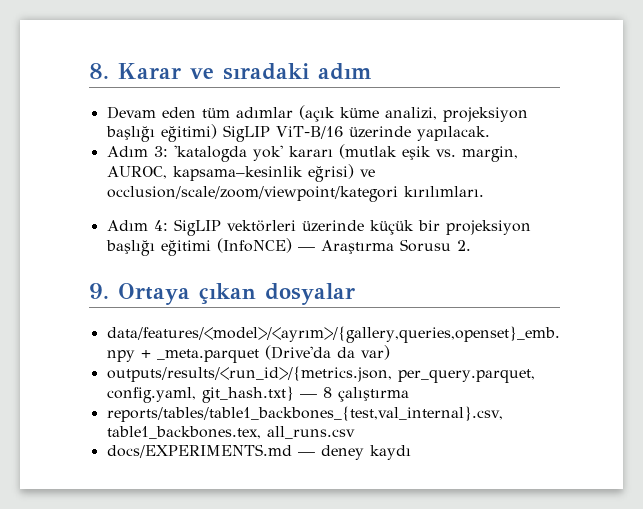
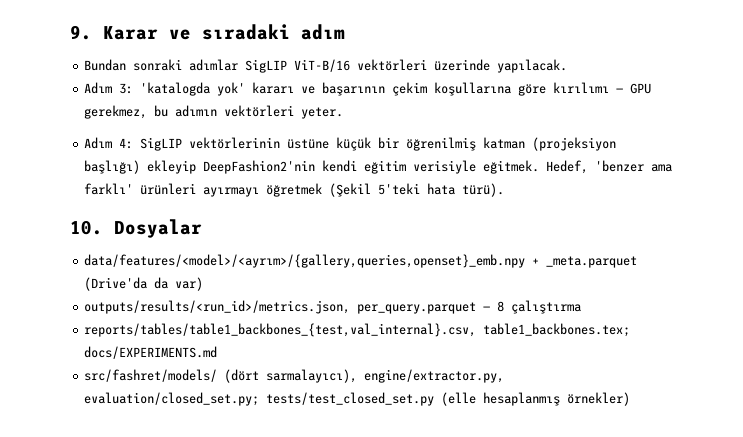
[89,63,109,79] 8. -> [70,25,92,40] 9.
[106,105,528,122] [105,124,217,142] Devam eden tüm adımlar (açık küme analizi, projeksiyon başlığı eğitimi) -> [84,59,239,71] Bundan sonraki adımlar
(343, 132) none -> [357,59,428,71] vektörleri
[338,144,518,162] [106,164,375,182] [106,186,484,202] [106,219,531,236] [105,238,471,256] [89,283,355,305] (mutlak eşik vs. margin, AUROC, kapsama–kesinlik eğrisi) ve occlusion/scale/zoom/viewpoint/kategori kırılımları. // Adım 4: SigLIP vektörleri üzerinde küçük bir projeksiyon başlığı eğitimi (InfoNCE) — Araştırma Sorusu 2. // 9. Ortaya çıkan dosyalar -> [301,82,652,96] [84,105,344,119] [84,137,617,151] [84,160,673,174] [84,183,505,197] [70,219,202,238] ve başarının çekim koşullarına göre kırılımı — GPU gerekmez, bu adımın vektörleri yeter. // Adım 4: SigLIP vektörlerinin üstüne küçük bir öğrenilmiş katman (projeksiyon başlığı) ekleyip DeepFashion2'nin kendi eğitim verisiyle eğitmek. Hedef, 'benzer ama farklı' ürünleri ayırmayı öğretmek (Şekil 5'teki hata türü). // 10. Dosyalar
[106,366,535,383] [106,386,294,403] outputs/results/<run_id>/{metrics.json, per_query.parquet, config.yaml, git_hash.txt} -> [84,300,477,314] outputs/results/<run_id>/metrics.json, per_query.parquet
[106,426,355,439] [106,444,411,460] table1_backbones.tex, all_runs.csv // docs/EXPERIMENTS.md — deney kaydı -> [483,323,631,337] [84,346,218,359] [84,369,505,383] [84,392,631,406] table1_backbones.tex; docs/EXPERIMENTS.md // src/fashret/models/ (dört sarmalayıcı), engine/extractor.py, evaluation/closed_set.py; tests/test_closed_set.py (elle hesaplanmış örnekler)

